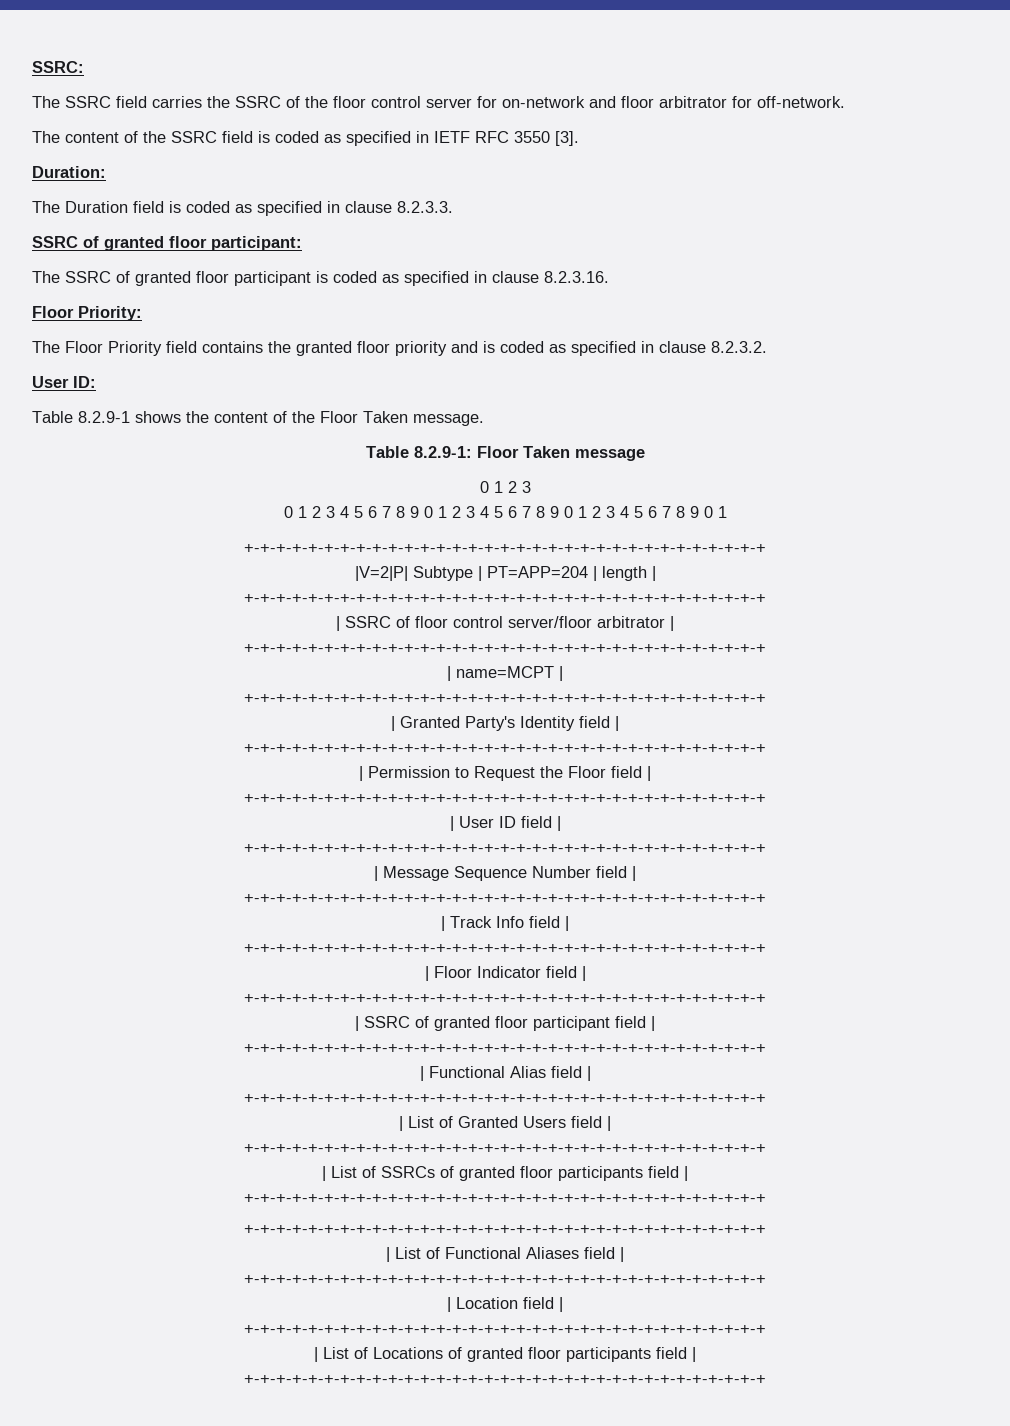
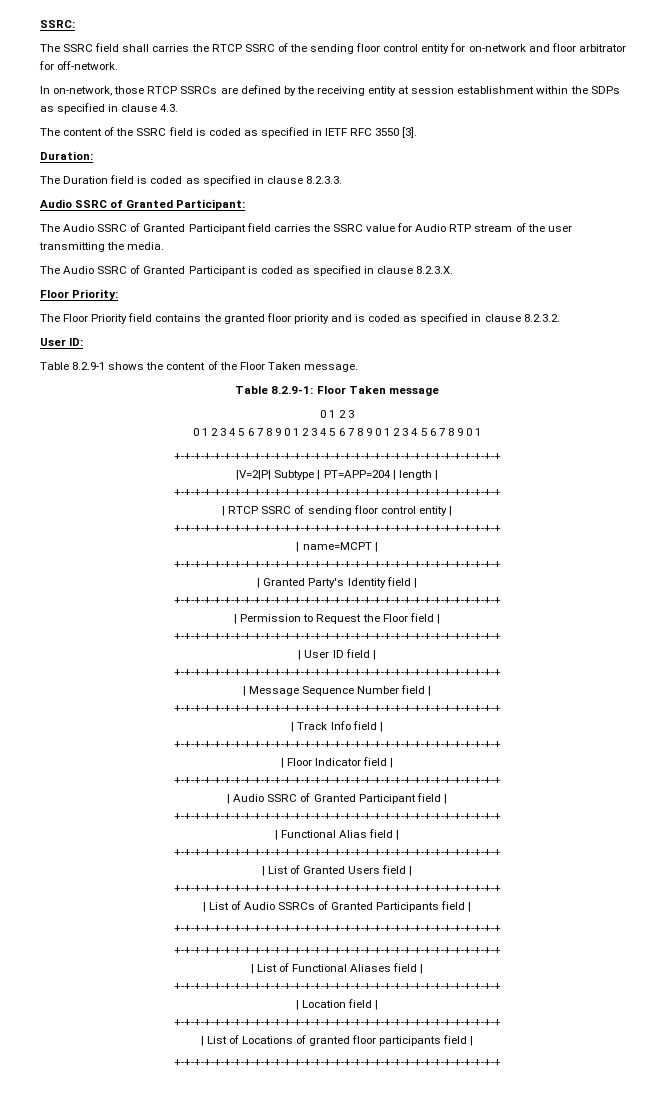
[152,96,230,108] carries the -> [122,44,242,52] shall carries the RTCP
[333,96,472,108] floor control server -> [310,43,450,54] sending floor control entity
(845, 102) none -> [40,85,620,96] [40,103,179,114] // In on-network, those RTCP SSRCs are defined by the receiving entity at session establishment within the SDPs as specified in clause 4.3.
[32,236,302,251] [32,271,609,286] SSRC of granted floor participant: // The SSRC of granted floor participant is coded as specified in clause 8.2.3.16. -> [40,199,246,210] [40,223,572,234] [39,242,165,252] [40,265,454,276] Audio SSRC of Granted Participant: // The Audio SSRC of Granted Participant field carries the SSRC value for Audio RTP stream of the user transmitting the media. // The Audio SSRC of Granted Participant is coded as specified in clause 8.2.3.X.
[345,616,665,628] SSRC of floor control server/floor arbitrator -> [228,505,447,516] RTCP SSRC of sending floor control entity
[364,1016,610,1031] SSRC of granted floor participant -> [233,793,416,804] Audio SSRC of Granted Participant
(376, 1172) none -> [243,902,275,910] Audio
[459,1166,643,1181] granted floor participants -> [331,902,440,912] Granted Participants

